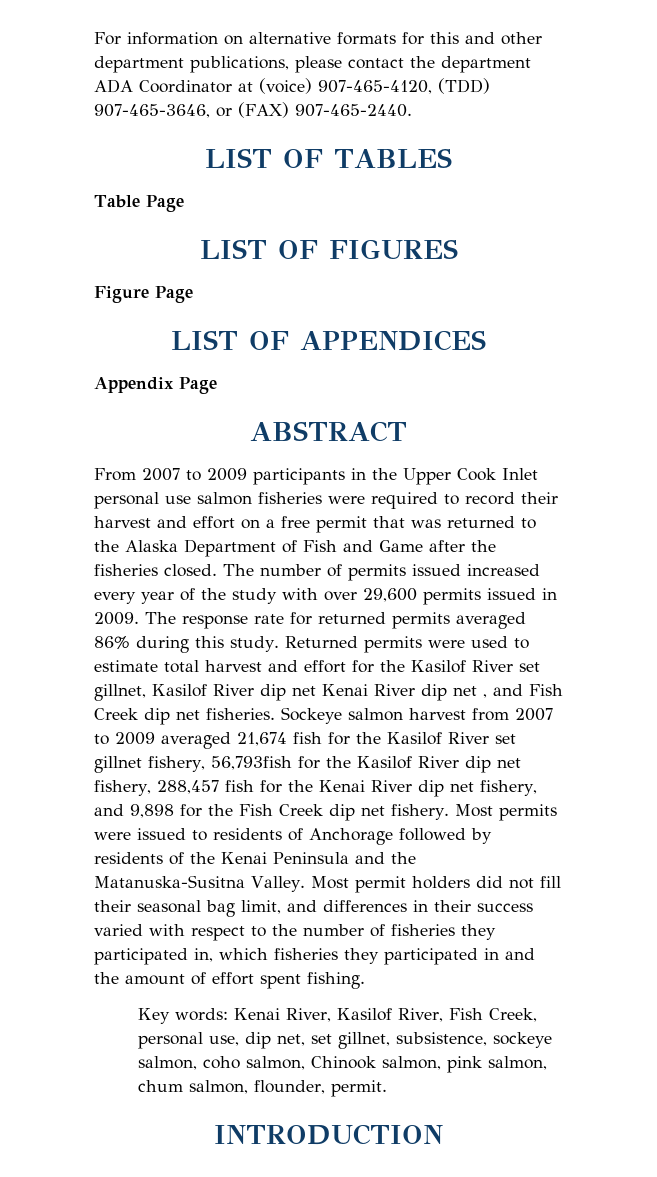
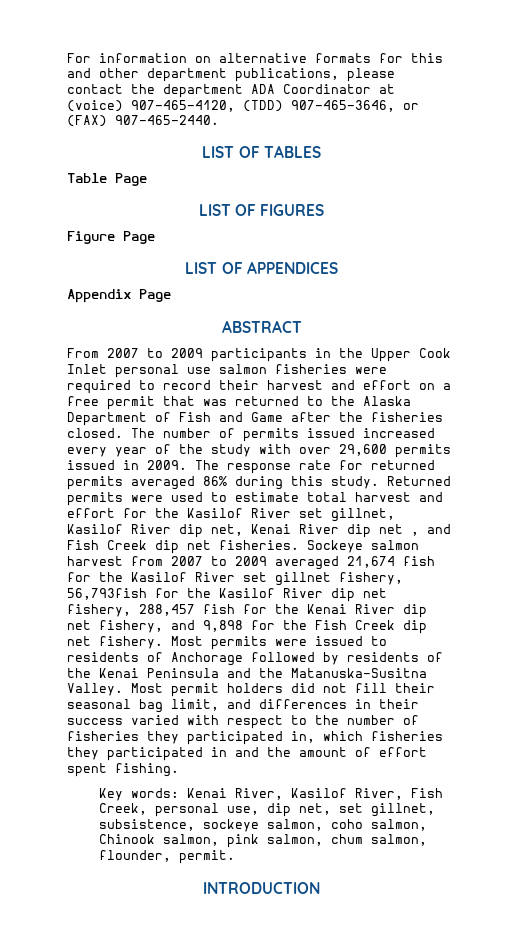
[292,686,316,696] net -> [211,524,243,536] net,

